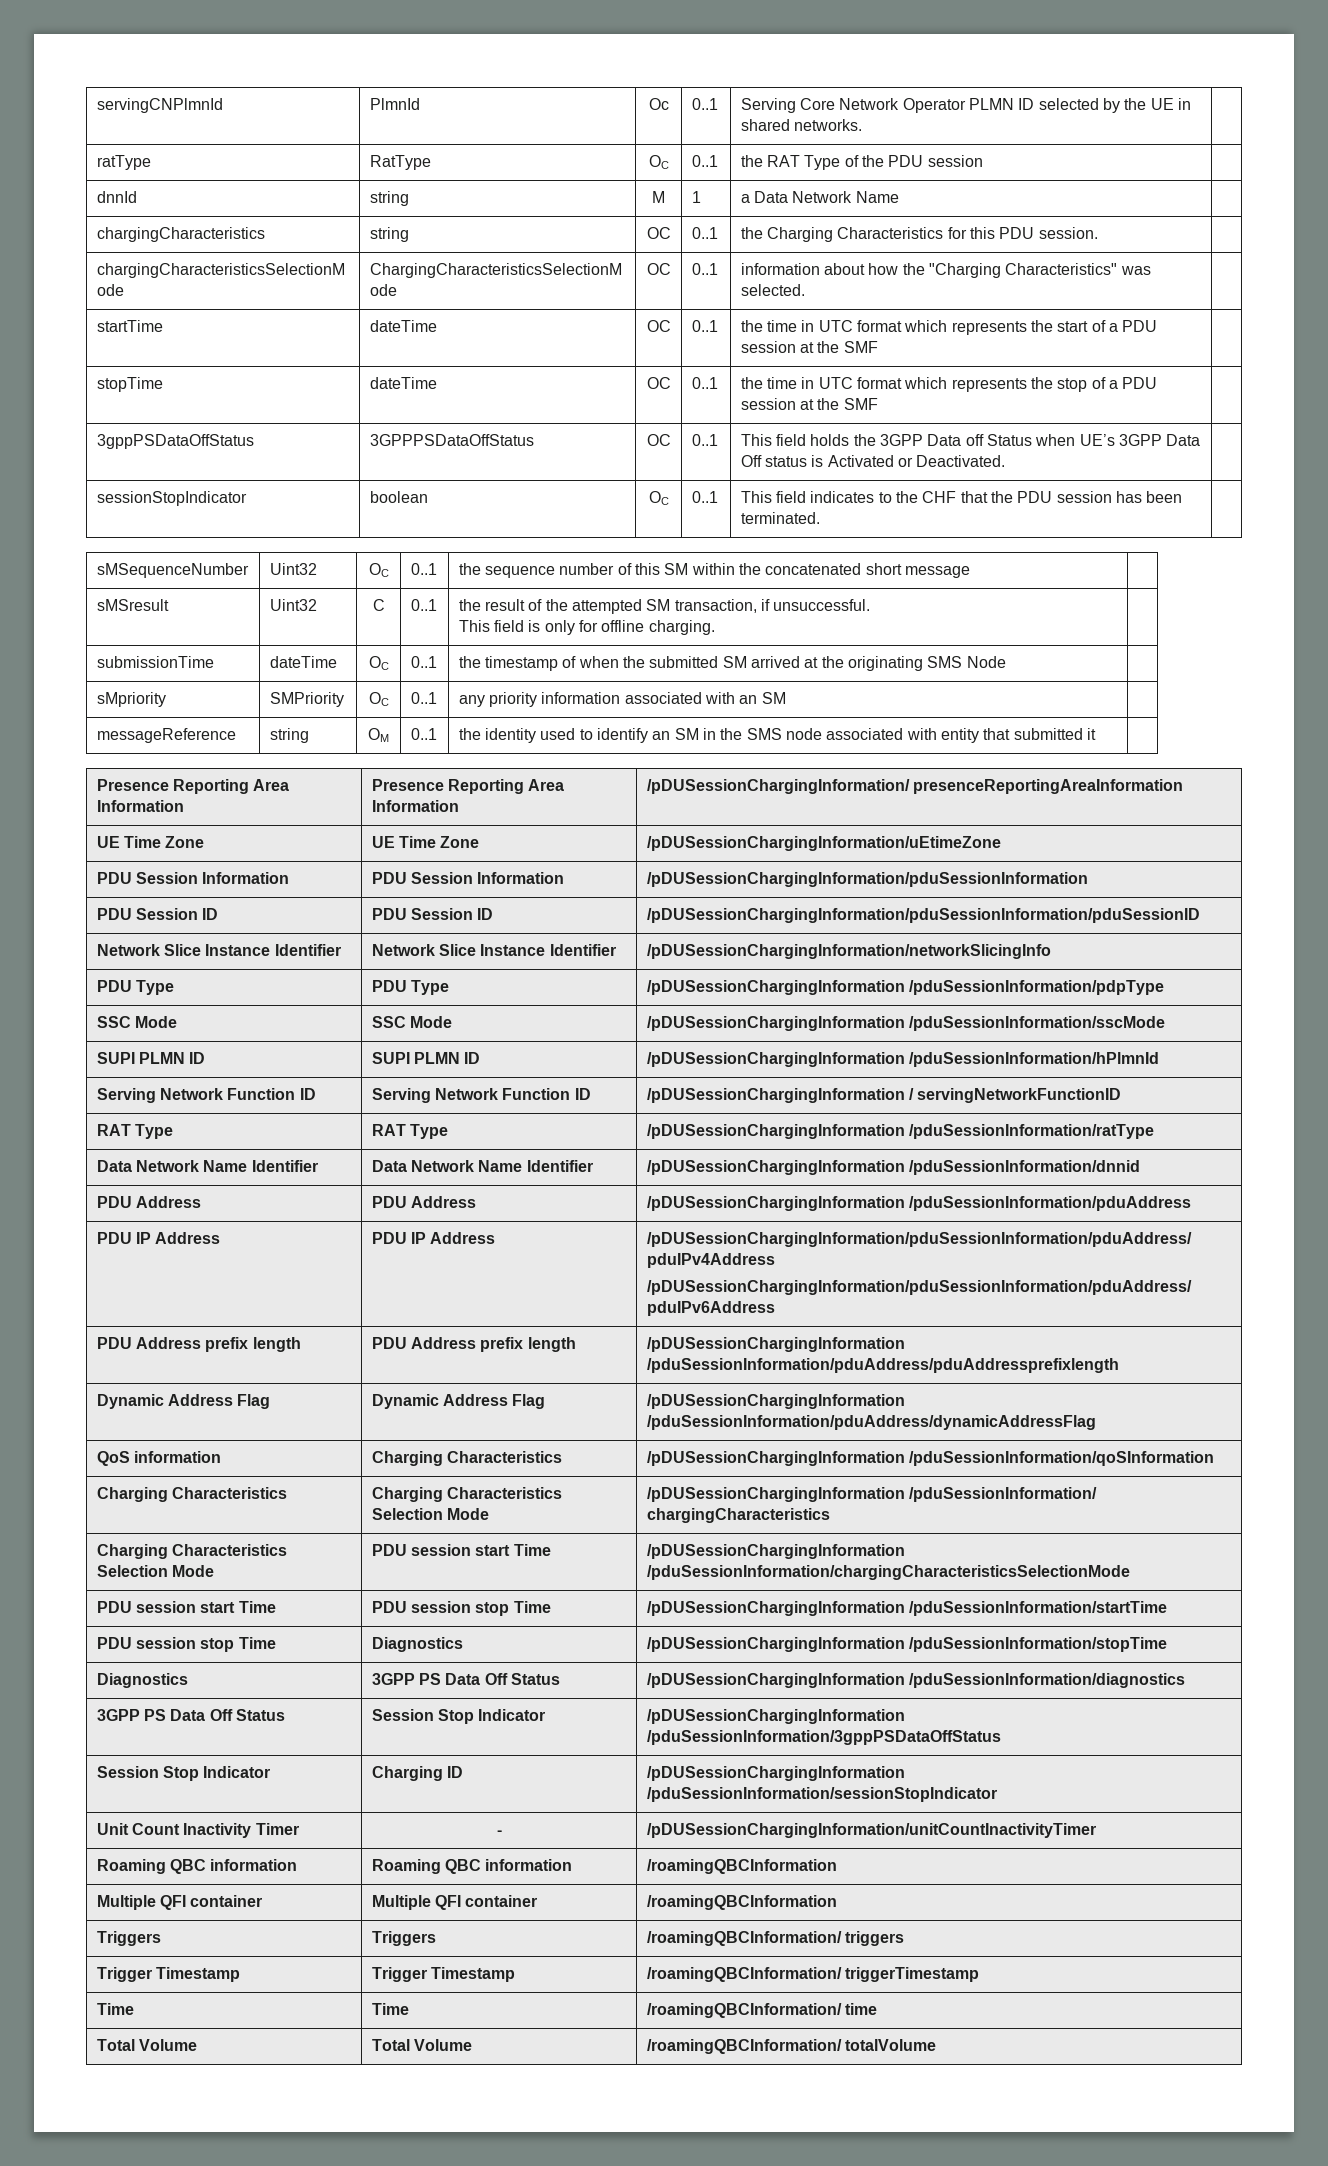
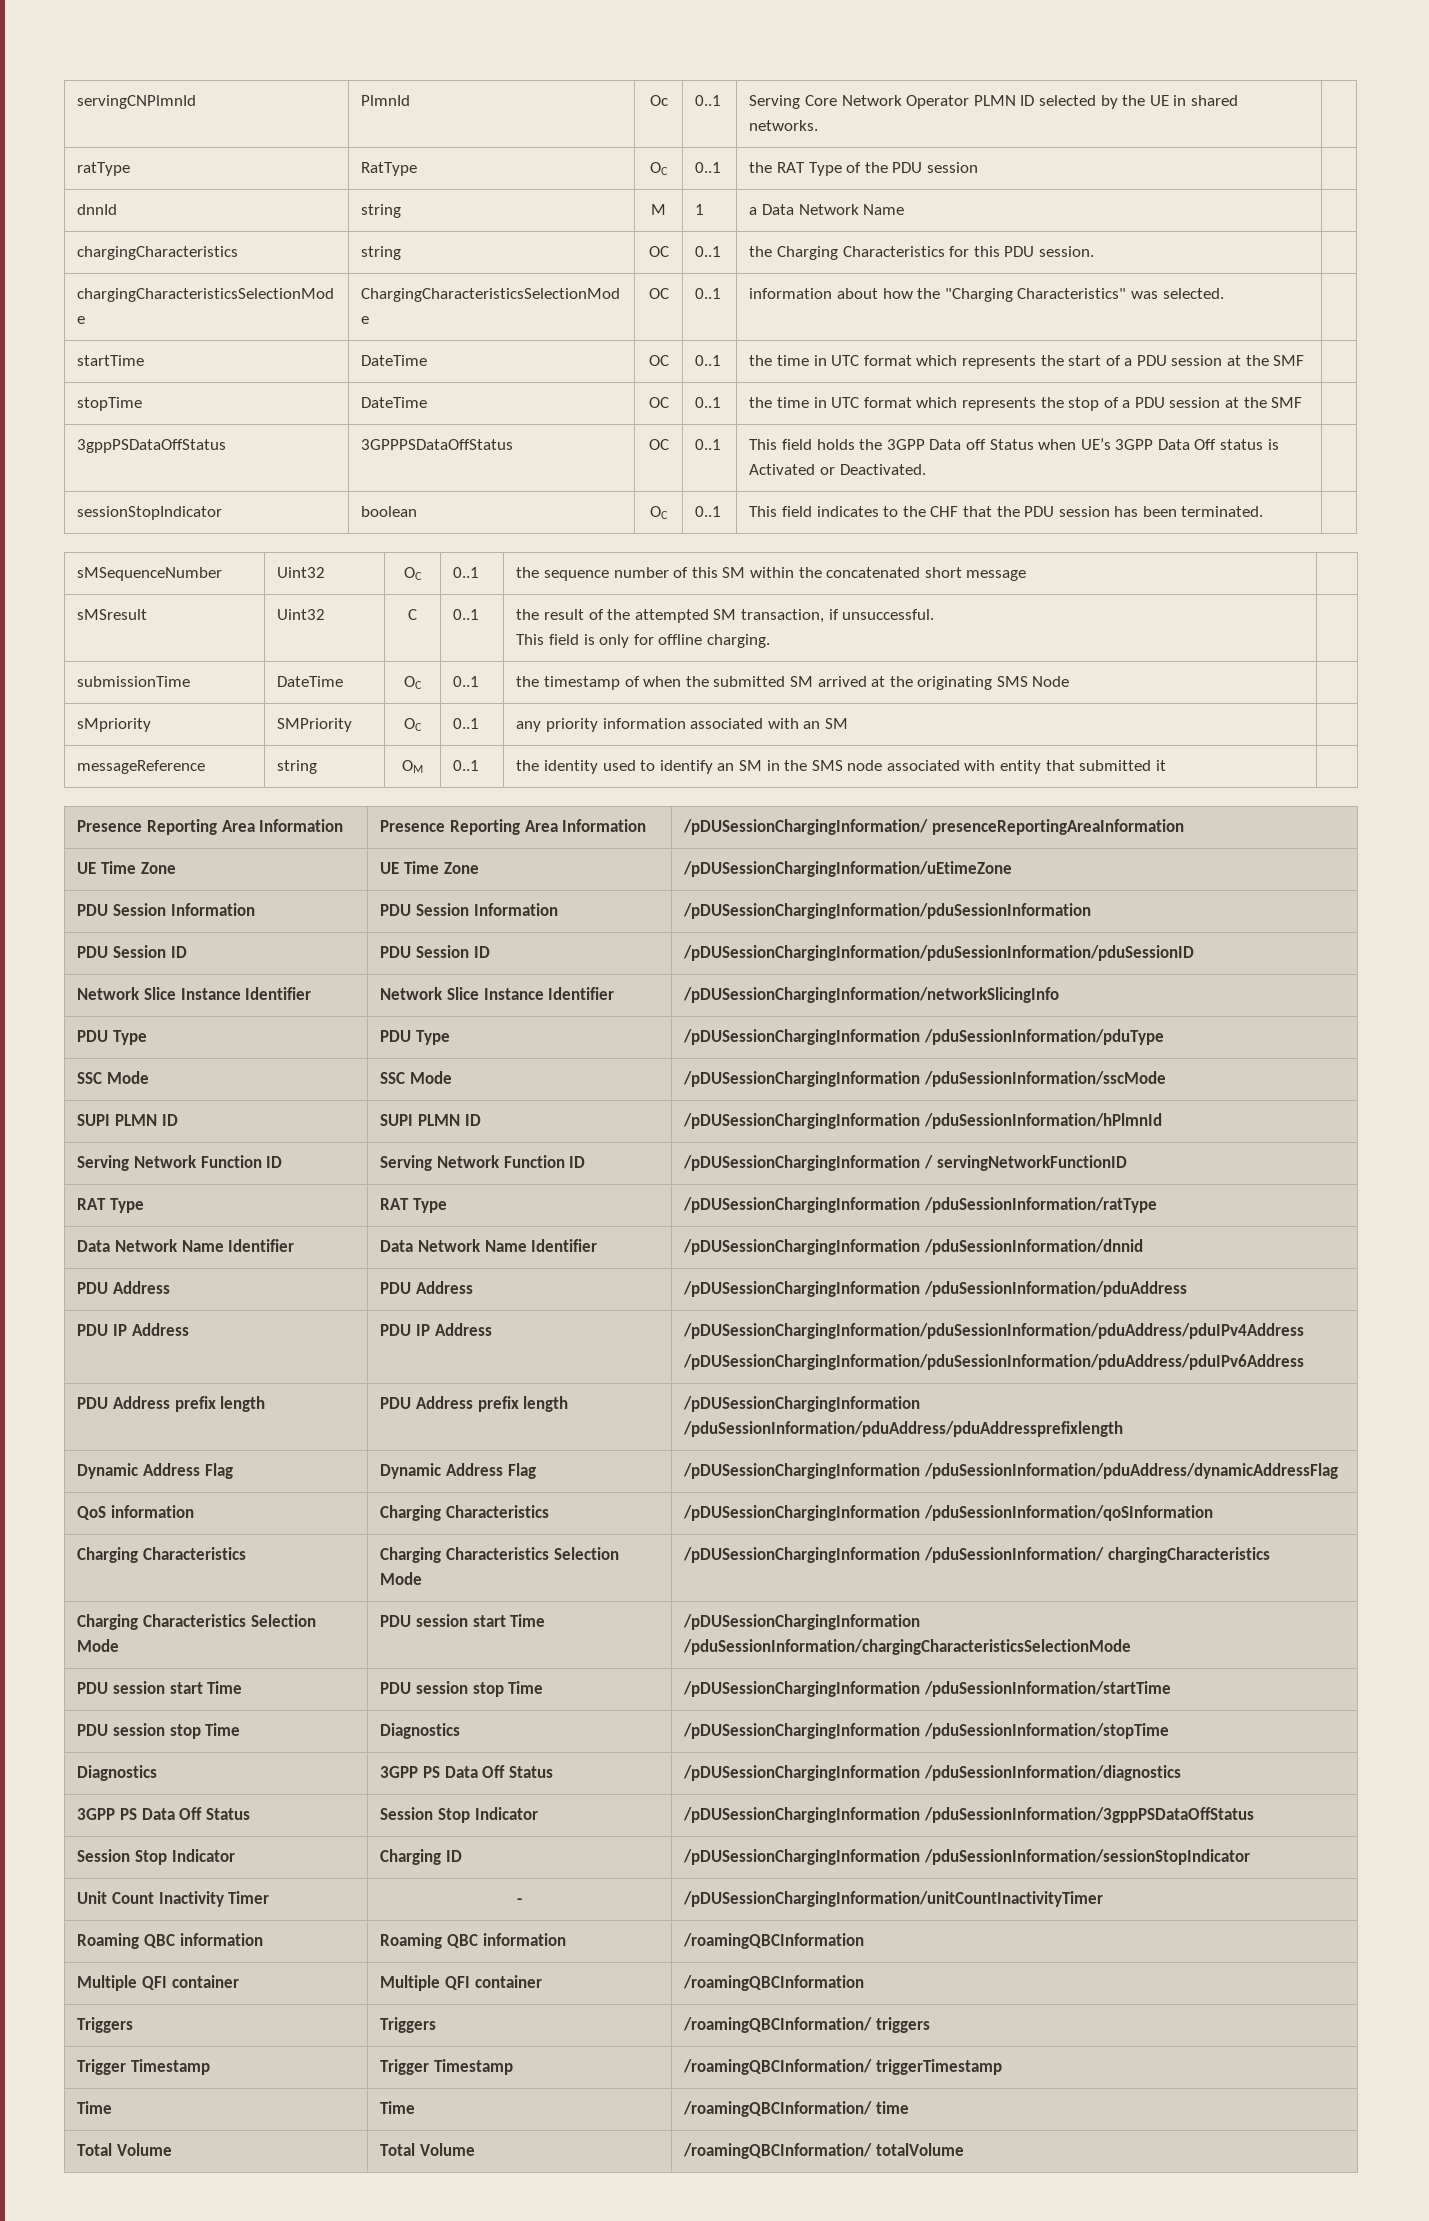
[369,320,437,332] dateTime -> [361,355,428,366] DateTime
[369,377,437,389] dateTime -> [361,397,428,408] DateTime
[269,656,337,668] dateTime -> [277,676,344,687] DateTime
[909,980,1165,995] /pduSessionInformation/pdpType -> [923,1029,1164,1045] /pduSessionInformation/pduType

